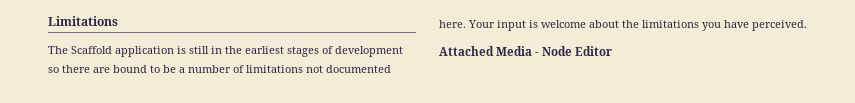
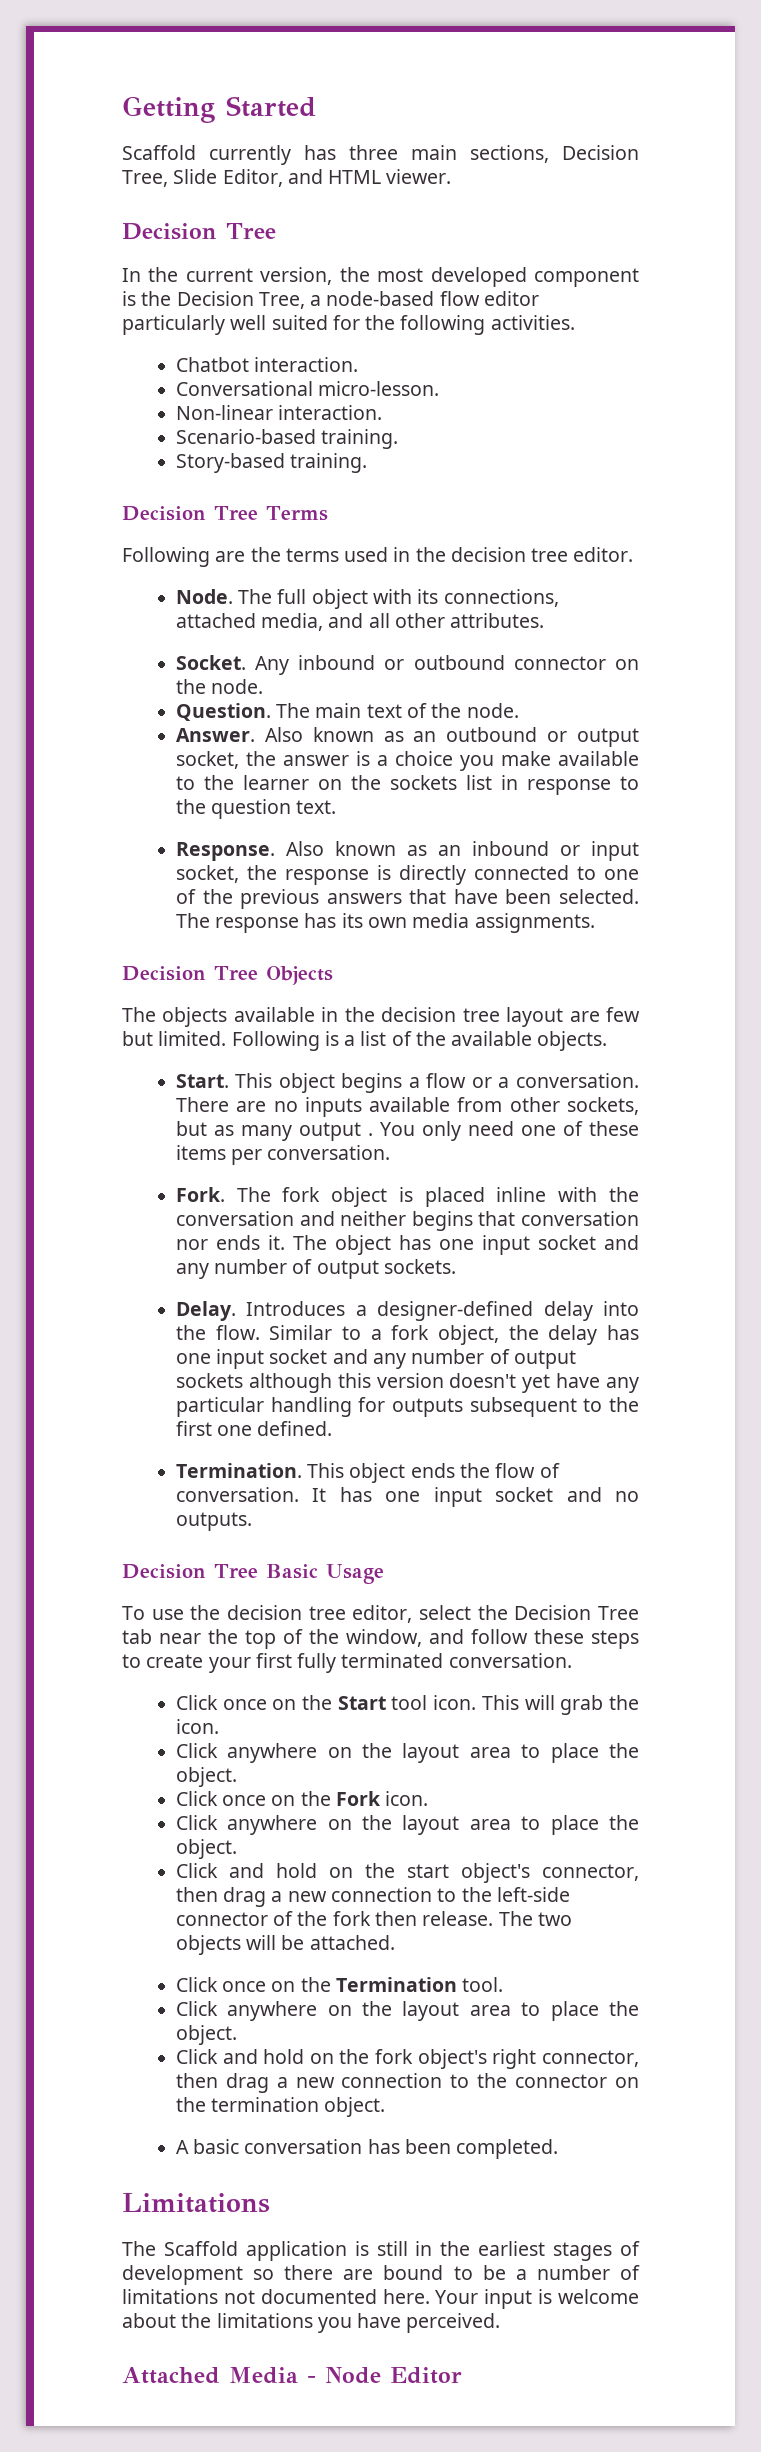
(48, 21) none -> [122,96,316,123] [122,145,639,165] [122,169,452,187] [122,223,276,240] [122,267,639,287] [122,291,539,309] [122,315,575,335] [175,357,359,372] [175,381,440,396] [175,405,383,420] [175,429,399,449] [175,453,368,473] [122,506,328,521] [122,547,634,567] [175,589,559,609] [175,613,545,631] [175,655,639,675] [175,679,264,694] [175,703,519,721] [175,727,639,747] [175,751,639,771] [175,775,639,795] [175,799,337,819] [175,841,639,861] [175,865,639,885] [175,889,639,909] [175,913,595,933] [122,966,333,985] [122,1007,640,1027] [122,1031,608,1051] [175,1073,639,1093] [175,1097,639,1117] [175,1121,639,1141] [175,1145,391,1165] [175,1187,639,1207] [175,1211,639,1231] [175,1235,639,1255] [175,1259,456,1279] [175,1301,639,1321] [175,1325,639,1345] [175,1349,576,1369] [175,1373,639,1393] [175,1397,639,1417] [175,1421,333,1436] [175,1463,560,1483] [175,1487,639,1507] [175,1512,252,1531] [122,1564,384,1584] [122,1605,639,1623] [122,1629,639,1649] [122,1653,572,1673] [175,1695,639,1715] [175,1719,219,1734] [175,1743,639,1763] [175,1767,237,1787] [175,1791,429,1806] [175,1815,639,1835] [175,1839,237,1859] [175,1863,639,1883] [175,1887,570,1907] [175,1911,572,1926] [175,1935,395,1955] [175,1977,504,1992] [175,2001,639,2021] [175,2025,237,2045] [175,2049,639,2069] [175,2073,639,2093] [175,2097,386,2117] [175,2139,559,2159] Getting Started // Scaffold currently has three main sections, Decision Tree, Slide Editor, and HTML viewer. // Decision Tree // In the current version, the most developed component is the Decision Tree, a node-based flow editor particularly well suited for the following activities. // Chatbot interaction. // Conversational micro-lesson. // Non-linear interaction. // Scenario-based training. // Story-based training. // Decision Tree Terms // Following are the terms used in the decision tree editor. // Node. The full object with its connections, attached media, and all other attributes. // Socket. Any inbound or outbound connector on the node. // Question. The main text of the node. // Answer. Also known as an outbound or output socket, the answer is a choice you make available to the learner on the sockets list in response to the question text. // Response. Also known as an inbound or input socket, the response is directly connected to one of the previous answers that have been selected. The response has its own media assignments. // Decision Tree Objects // The objects available in the decision tree layout are few but limited. Following is a list of the available objects. // Start. This object begins a flow or a conversation. There are no inputs available from other sockets, but as many output . You only need one of these items per conversation. // Fork. The fork object is placed inline with the conversation and neither begins that conversation nor ends it. The object has one input socket and any number of output sockets. // Delay. Introduces a designer-defined delay into the flow. Similar to a fork object, the delay has one input socket and any number of output sockets although this version doesn't yet have any particular handling for outputs subsequent to the first one defined. // Termination. This object ends the flow of conversation. It has one input socket and no outputs. // Decision Tree Basic Usage // To use the decision tree editor, select the Decision Tree tab near the top of the window, and follow these steps to create your first fully terminated conversation. // Click once on the Start tool icon. This will grab the icon. // Click anywhere on the layout area to place the object. // Click once on the Fork icon. // Click anywhere on the layout area to place the object. // Click and hold on the start object's connector, then drag a new connection to the left-side connector of the fork then release. The two objects will be attached. // Click once on the Termination tool. // Click anywhere on the layout area to place the object. // Click and hold on the fork object's right connector, then drag a new connection to the connector on the termination object. // A basic conversation has been completed. //

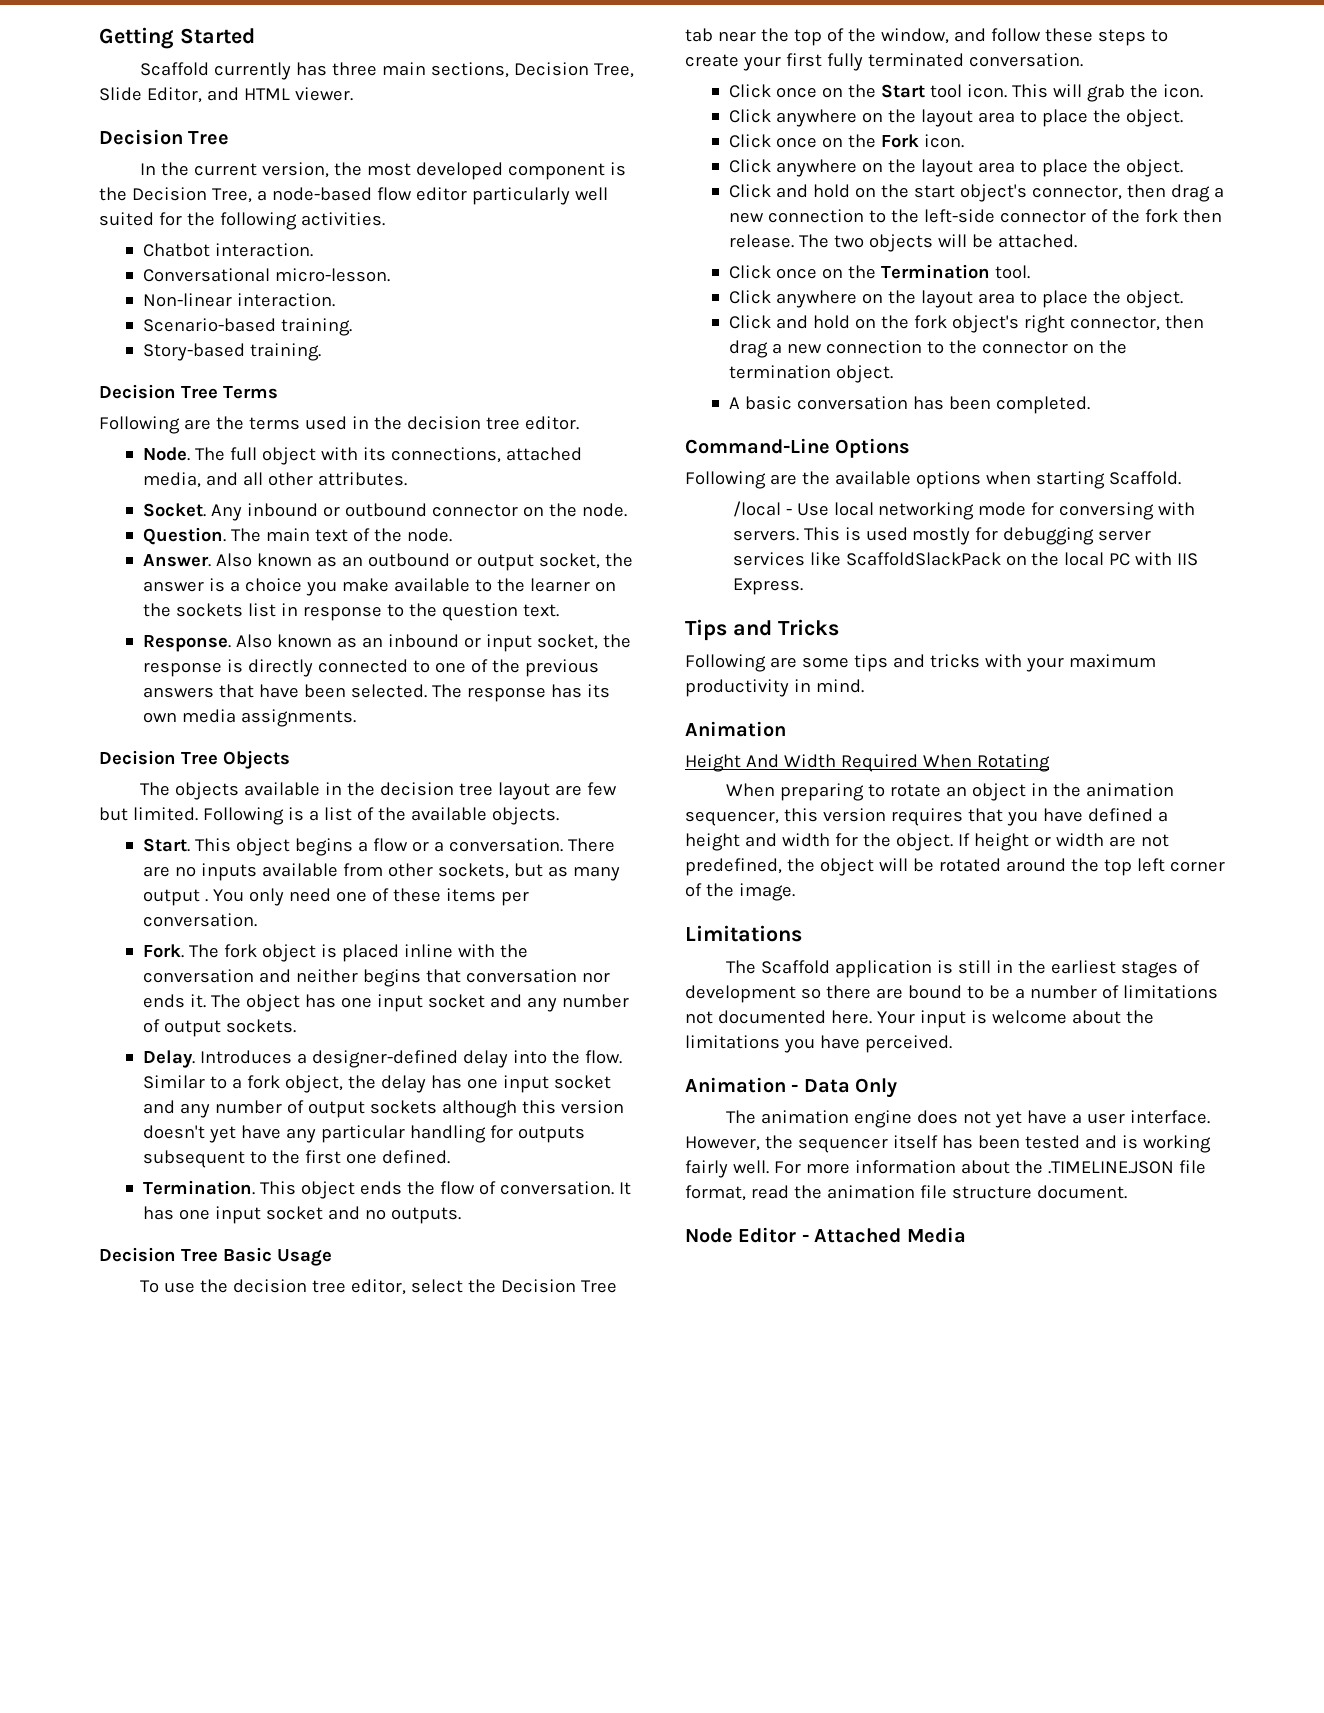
(559, 2149) none -> [685,438,911,458] [685,471,1181,489] [732,501,1196,520] [732,527,1152,545] [732,552,1199,566] [732,578,803,595] [685,619,839,641] [685,654,1156,672] [685,679,864,697] [685,721,786,737] [685,754,1050,772] [725,783,1174,801] [685,808,1168,826] [685,833,1169,851] [685,858,1225,876] [685,883,795,901] // Command-Line Options // Following are the available options when starting Scaffold. // /local - Use local networking mode for conversing with servers. This is used mostly for debugging server services like ScaffoldSlackPack on the local PC with IIS Express. // Tips and Tricks // Following are some tips and tricks with your maximum productivity in mind. // Animation // Height And Width Required When Rotating // When preparing to rotate an object in the animation sequencer, this version requires that you have defined a height and width for the object. If height or width are not predefined, the object will be rotated around the top left corner of the image.
[122,2367,462,2384] Attached Media - Node Editor -> [685,1077,898,1098] [725,1110,1210,1128] [685,1135,1211,1153] [685,1160,1206,1178] [685,1185,1127,1201] [685,1227,966,1243] Animation - Data Only // The animation engine does not yet have a user interface. However, the sequencer itself has been tested and is working fairly well. For more information about the .TIMELINE.JSON file format, read the animation file structure document. // Node Editor - Attached Media

